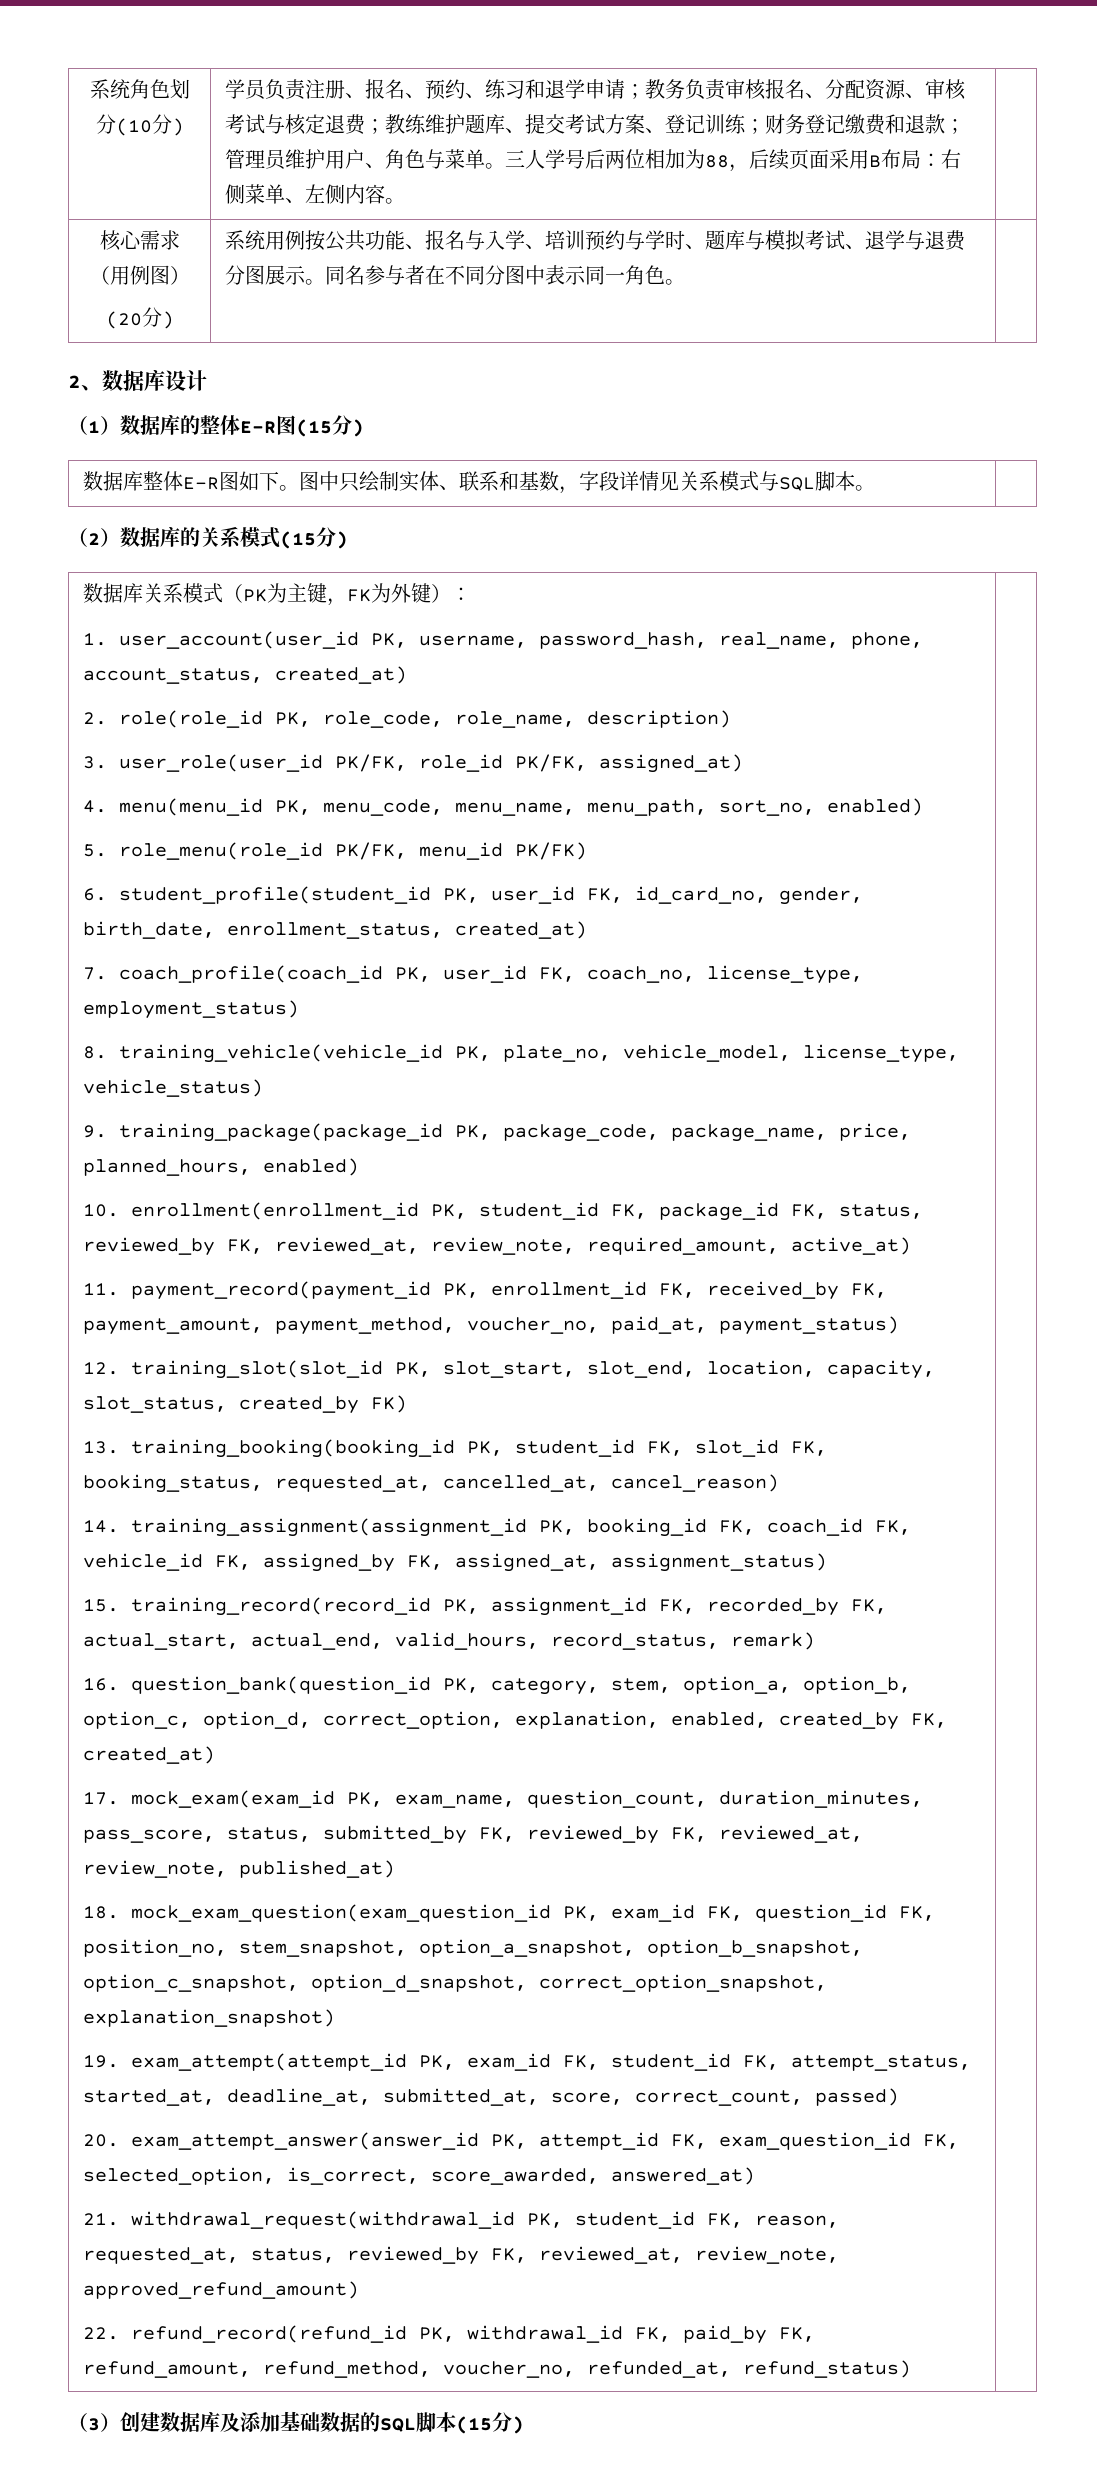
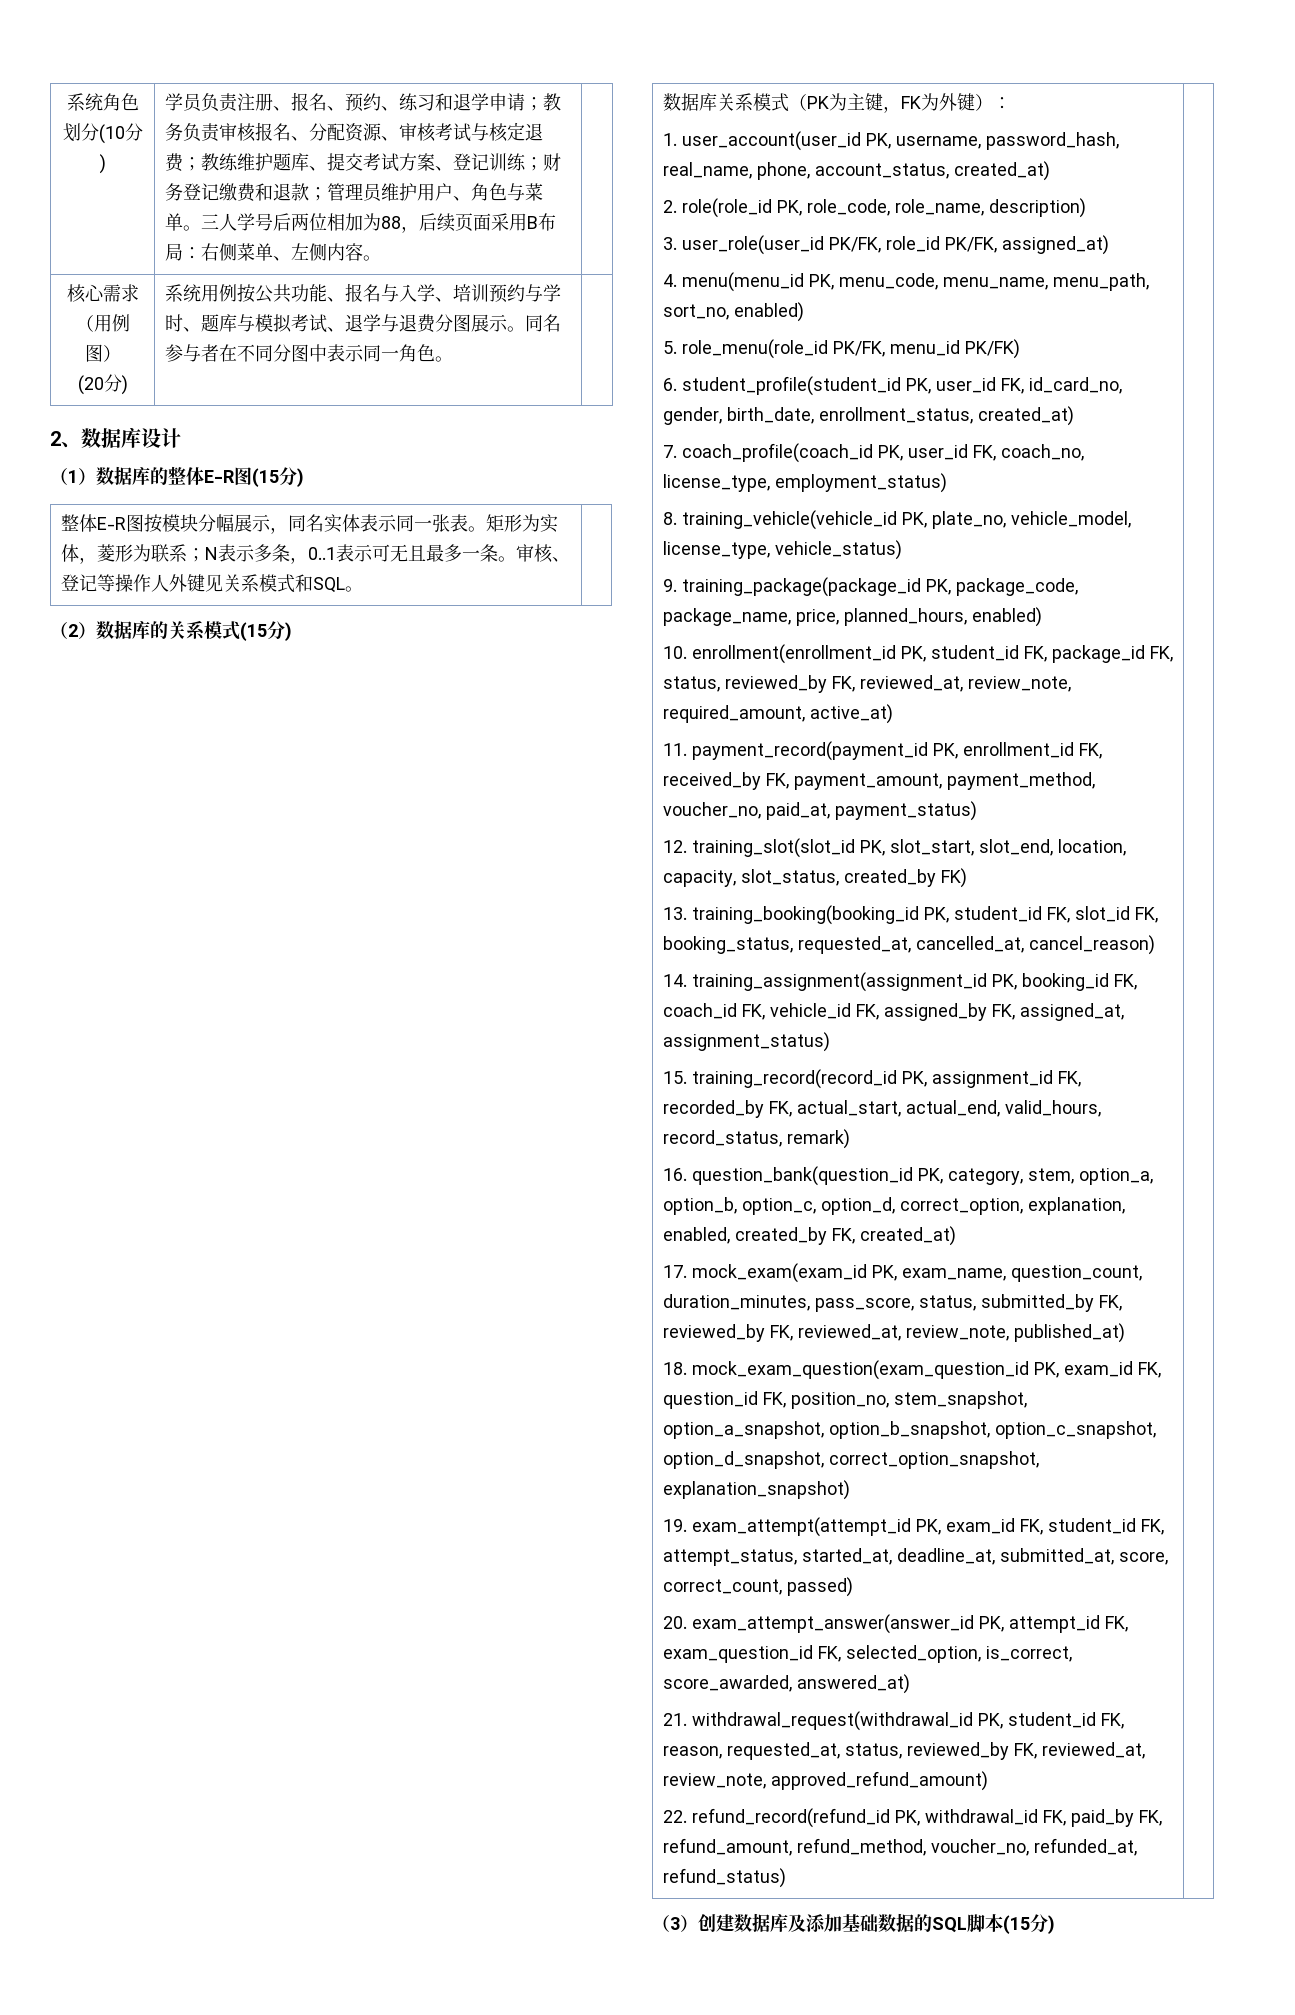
[83,471,856,494] 数据库整体E-R图如下。图中只绘制实体、联系和基数，字段详情见关系模式与SQL脚本 -> [60,514,558,534] [60,544,570,564] [60,574,345,593] 整体E-R图按模块分幅展示，同名实体表示同一张表。矩形为实体，菱形为联系；N表示多条，0..1表示可无且最多一条。审核、登记等操作人外键见关系模式和SQL

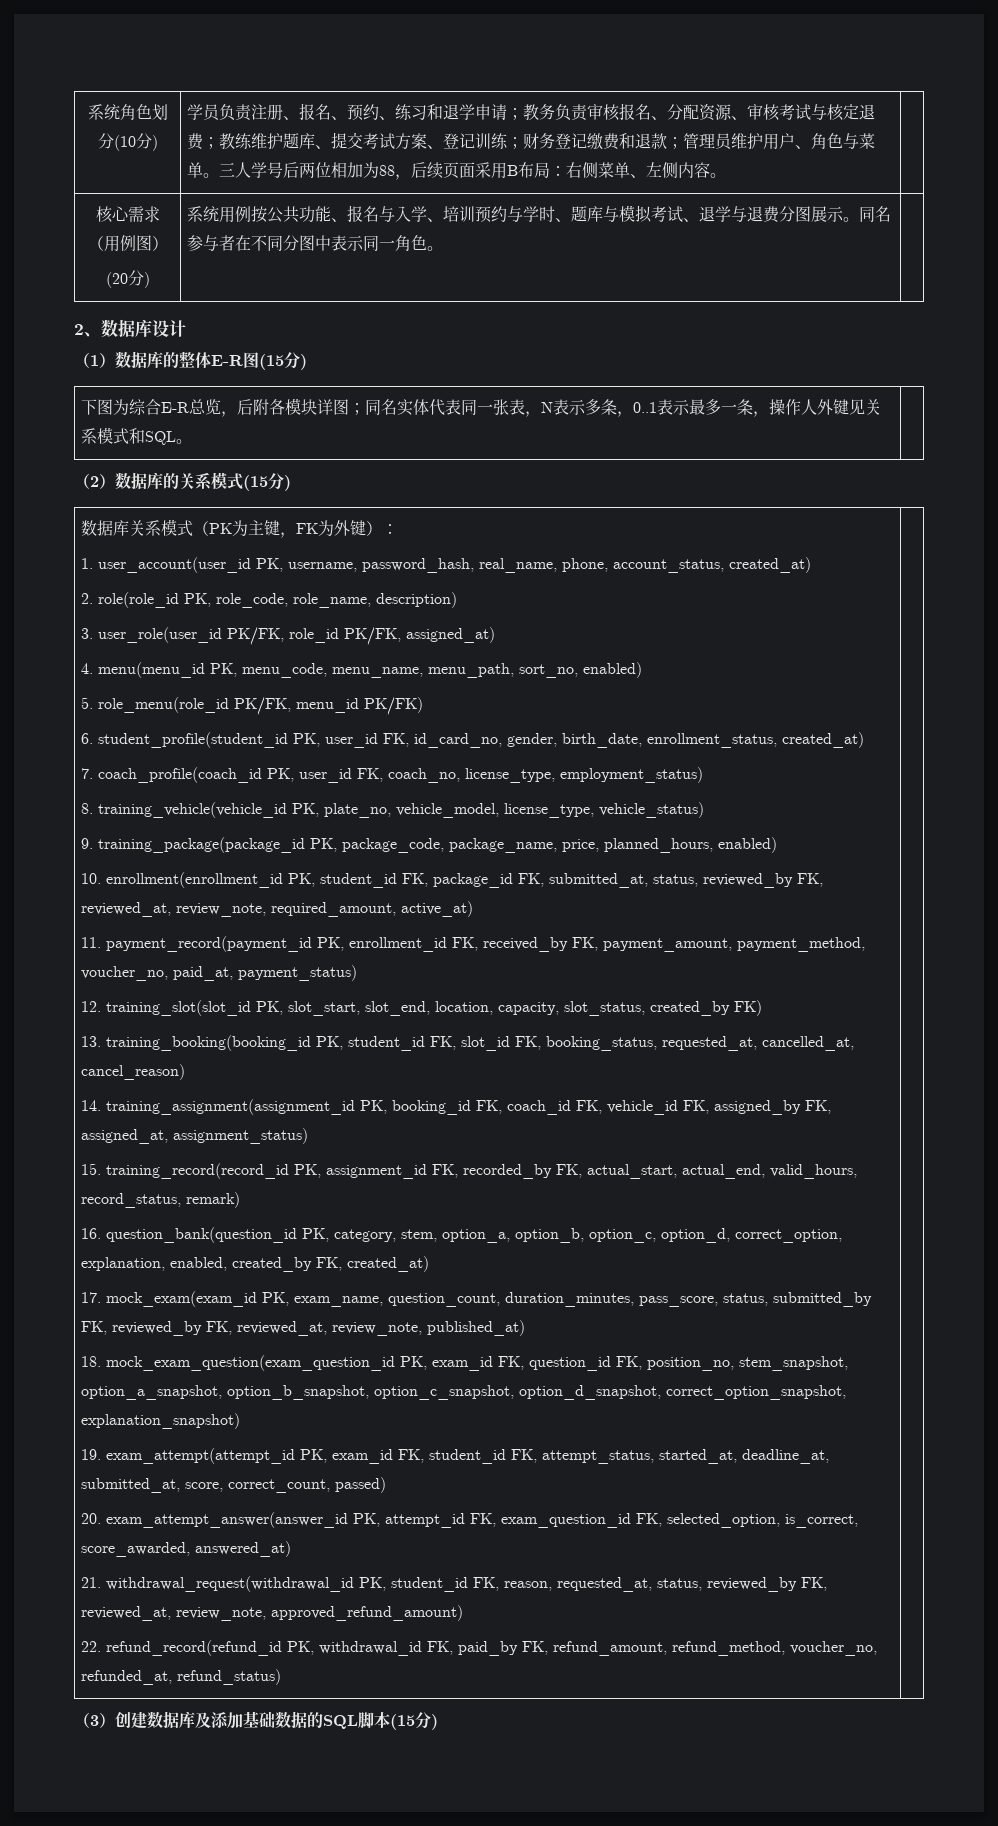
[60,514,288,534] 整体E-R图按模块分幅展示， -> [81,398,366,417] 下图为综合E-R总览，后附各模块详图；
[359,514,397,532] 表示 -> [429,399,462,416] 代表
[467,514,558,533] [60,544,205,564] 。矩形为实体，菱形为联系； -> [525,411,542,417] ，
[371,544,426,562] 可无且 -> (691, 407) none
[497,544,570,563] [60,574,115,592] 。审核、登记等 -> [753,411,770,417] ，
(1173, 654) none -> [549,873,649,888] submitted_at,

